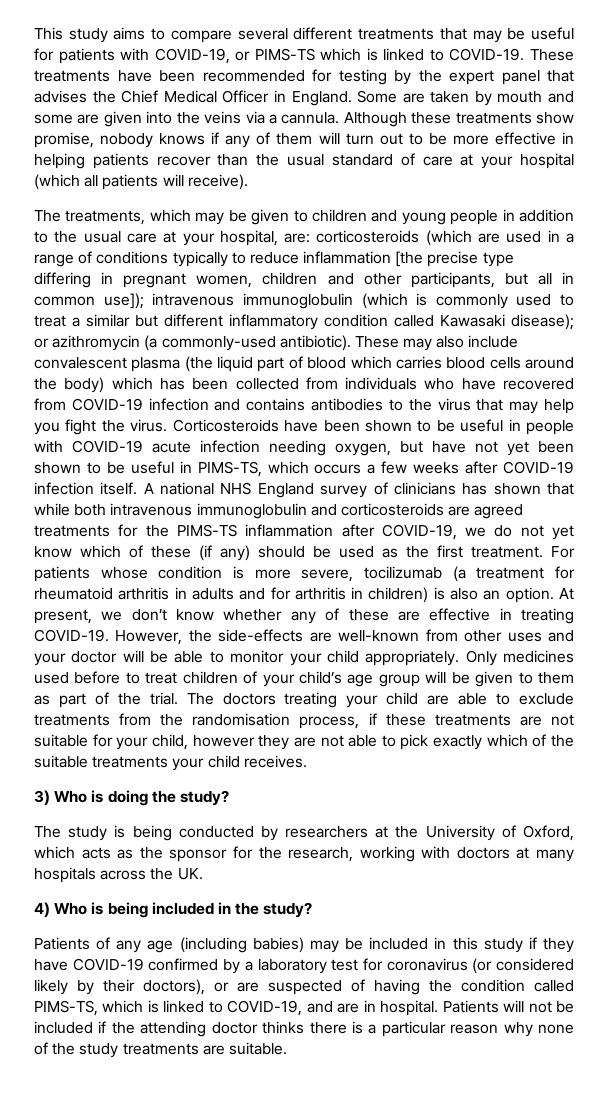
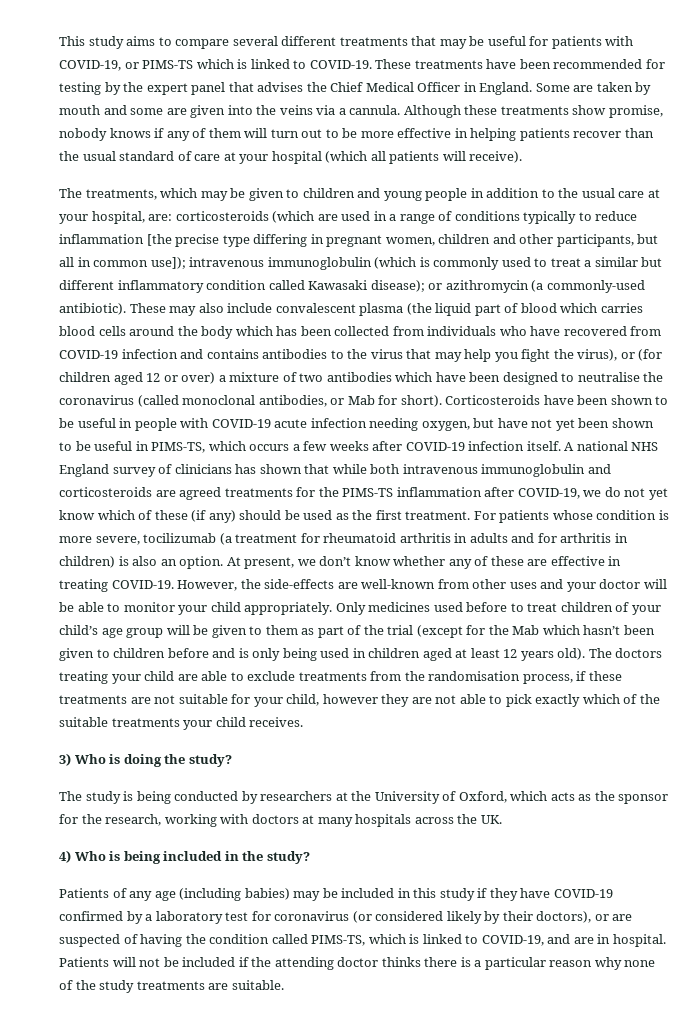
[64,377,105,393] body) -> [201,326,234,339] body
[130,419,168,432] virus. -> [577,349,663,361] [59,372,664,385] [59,395,442,407] virus), or (for children aged 12 or over) a mixture of two antibodies which have been designed to neutralise the coronavirus (called monoclonal antibodies, or Mab for short).
[149,692,178,705] trial. -> [387,625,655,638] [59,648,586,661] trial (except for the Mab which hasn’t been given to children before and is only being used in children aged at least 12 years old).

